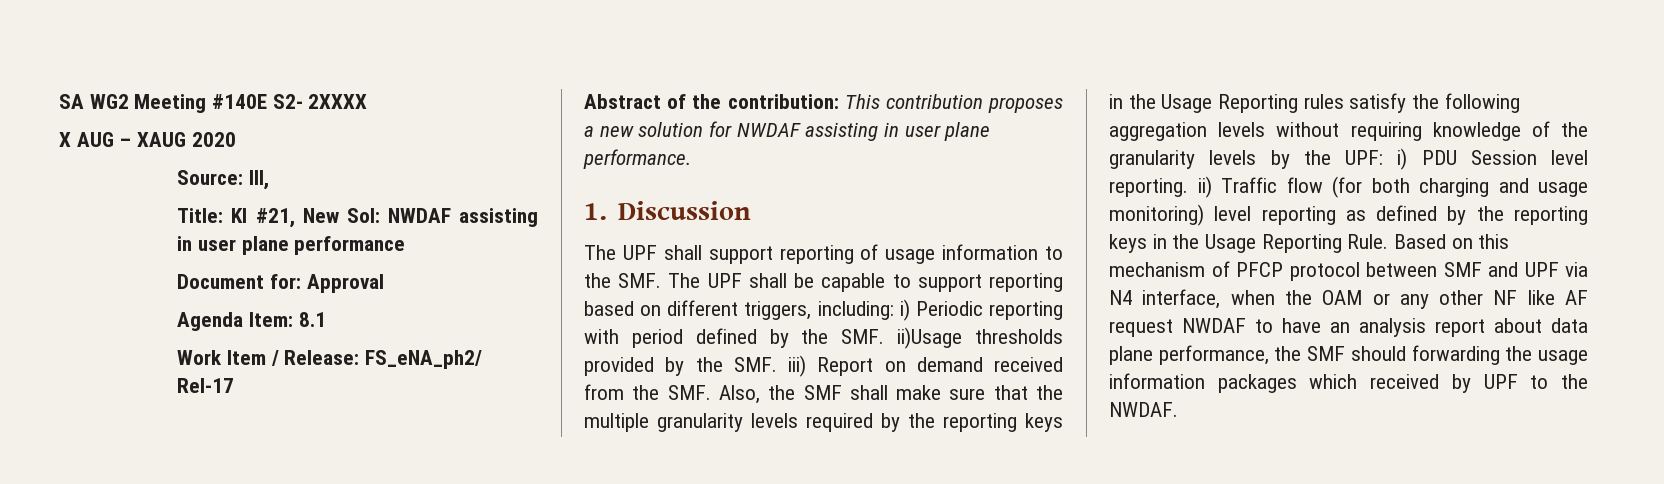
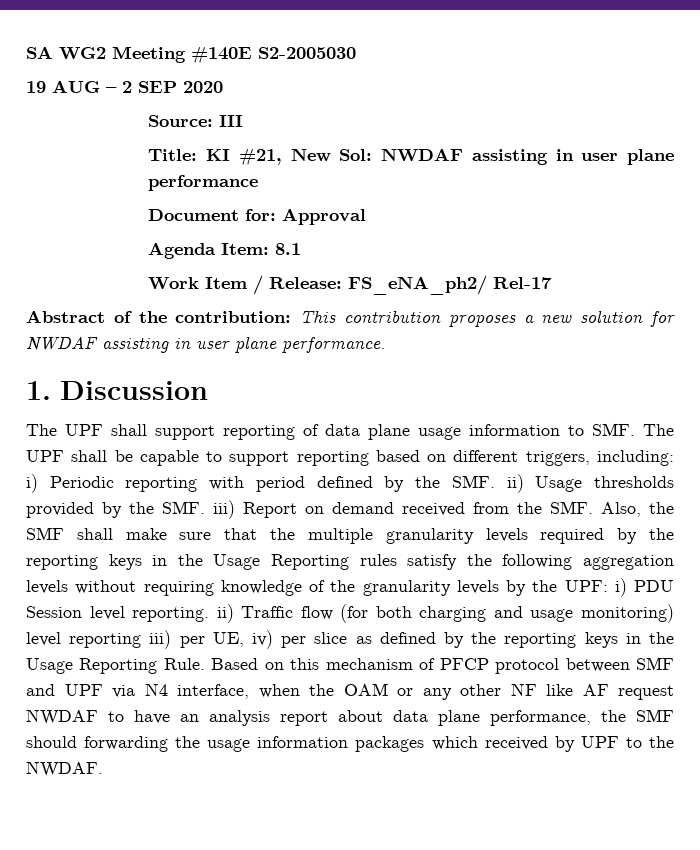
[272,94,368,109] [59,132,187,147] S2- 2XXXX // X AUG – XAUG -> [258,47,356,59] [26,80,177,93] S2-2005030 // 19 AUG – 2 SEP
[249,170,270,190] III, -> [219,115,244,127] III
(879, 252) none -> [325,424,410,440] data plane
[584,273,611,288] the -> (584, 430) none
[897,327,963,349] ii)Usage -> [506,474,583,493] ii) Usage
(1336, 215) none -> [149,630,348,649] iii) per UE, iv) per slice

